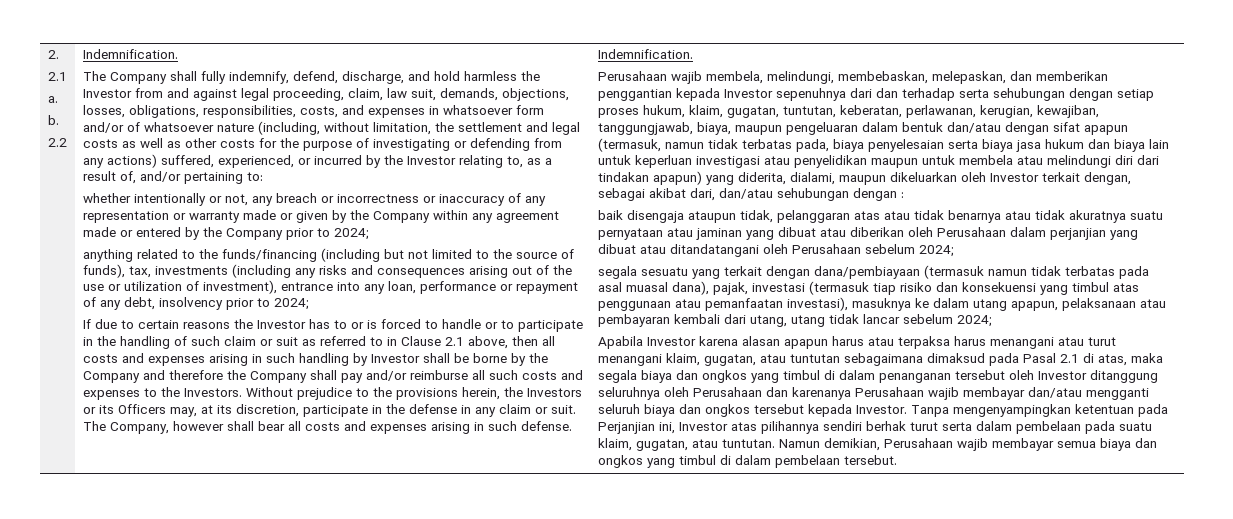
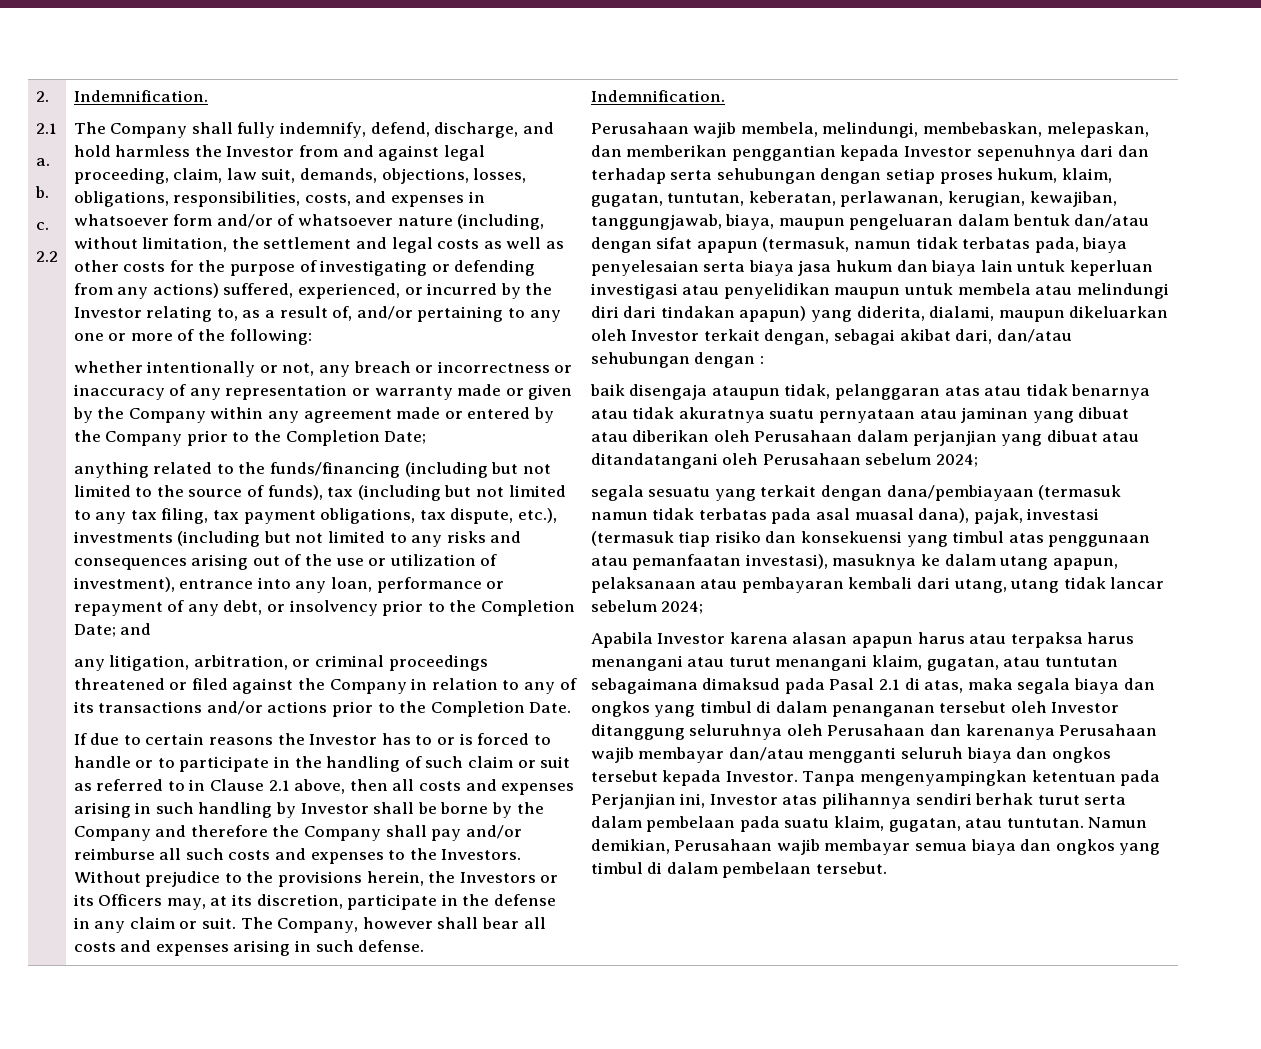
(59, 120) none -> [35,222,49,230] // c.
[246,172,263,181] to: -> [507,308,561,322] [73,329,312,345] to any one or more of the following:
[333,228,369,240] 2024; -> [254,430,427,446] the Completion Date;
[128,264,291,278] tax, investments (including -> [327,485,566,501] [73,508,557,524] [72,531,407,547] tax (including but not limited to any tax filing, tax payment obligations, tax dispute, etc.), investments (including but not limited to
(155, 303) none -> [267,604,286,612] or
[273,298,309,310] 2024; -> [449,600,575,616] [73,623,152,637] [73,655,488,671] [73,678,577,694] [72,701,572,717] the Completion Date; and // any litigation, arbitration, or criminal proceedings threatened or filed against the Company in relation to any of its transactions and/or actions prior to the Completion Date.

